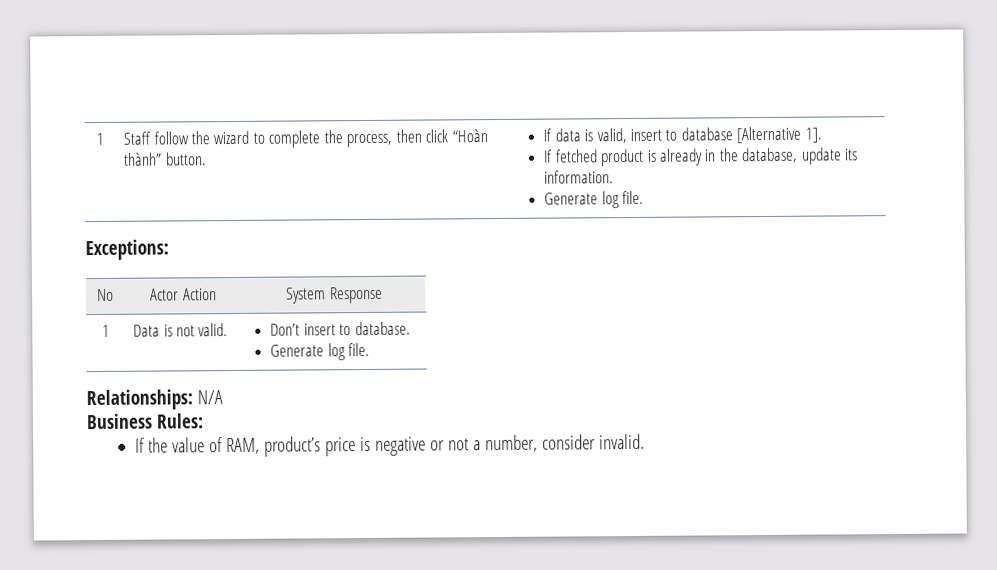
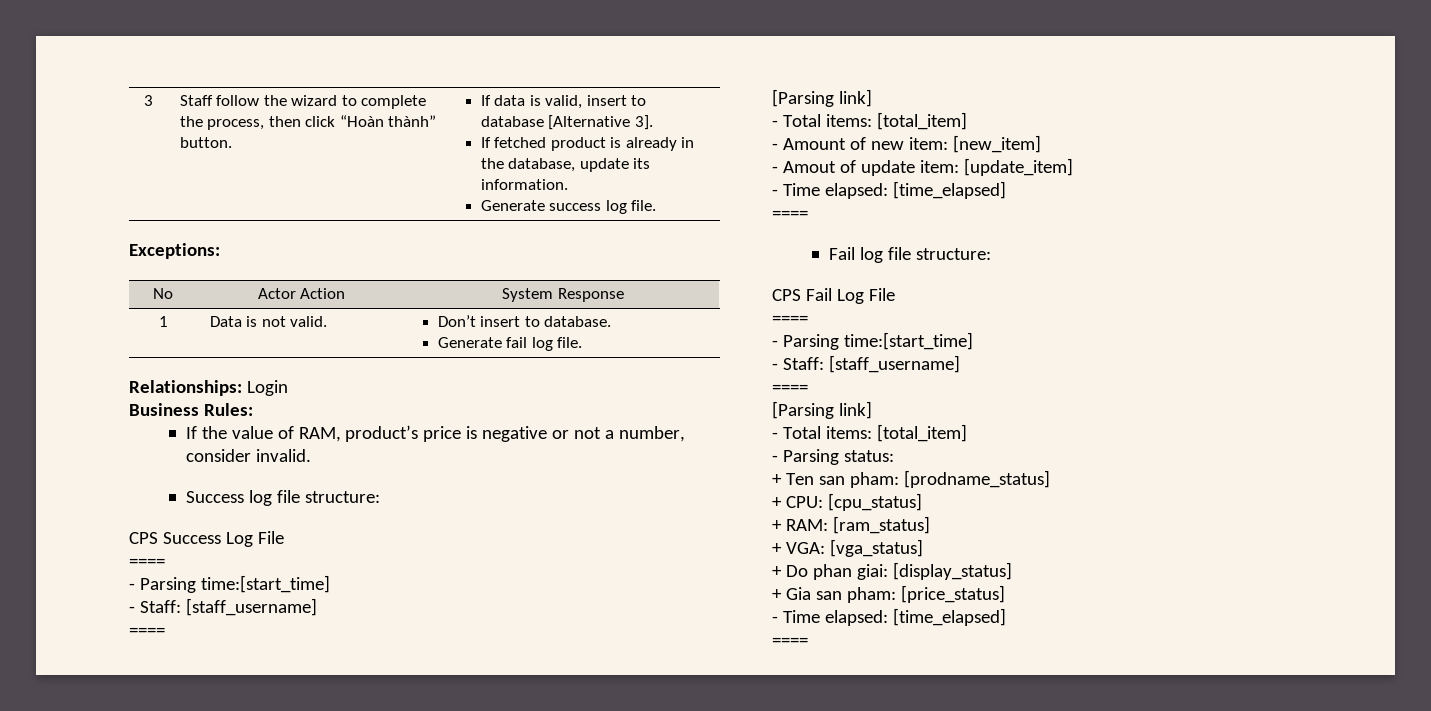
[95,132,104,146] 1 -> [143,95,153,106] 3
[804,127,822,143] 1]. -> [634,115,653,130] 3].
(599, 198) none -> [549,203,602,211] success
(325, 350) none -> [506,337,528,348] fail
[196,390,223,405] N/A -> [246,380,288,396] Login
(645, 441) none -> [185,490,380,506] [129,531,284,547] [129,558,165,567] [129,575,330,593] [129,598,317,616] [129,627,165,636] [772,89,872,107] [772,112,967,130] [772,135,1041,153] [772,158,1073,176] [772,181,1006,199] [772,210,808,219] [828,247,991,263] [772,288,895,304] [772,315,808,324] [772,332,973,350] [772,355,960,373] [772,384,808,393] [772,401,872,419] [772,424,967,442] [772,449,894,465] [772,470,1050,488] [772,493,922,511] [772,516,930,534] [772,539,923,557] [772,562,1012,580] [772,585,1005,603] [772,608,1006,626] [772,637,808,646] // Success log file structure: // CPS Success Log File // ==== // - Parsing time:[start_time] // - Staff: [staff_username] // ==== // [Parsing link] // - Total items: [total_item] // - Amount of new item: [new_item] // - Amout of update item: [update_item] // - Time elapsed: [time_elapsed] // ==== // Fail log file structure: // CPS Fail Log File // ==== // - Parsing time:[start_time] // - Staff: [staff_username] // ==== // [Parsing link] // - Total items: [total_item] // - Parsing status: // + Ten san pham: [prodname_status] // + CPU: [cpu_status] // + RAM: [ram_status] // + VGA: [vga_status] // + Do phan giai: [display_status] // + Gia san pham: [price_status] // - Time elapsed: [time_elapsed] // ====

